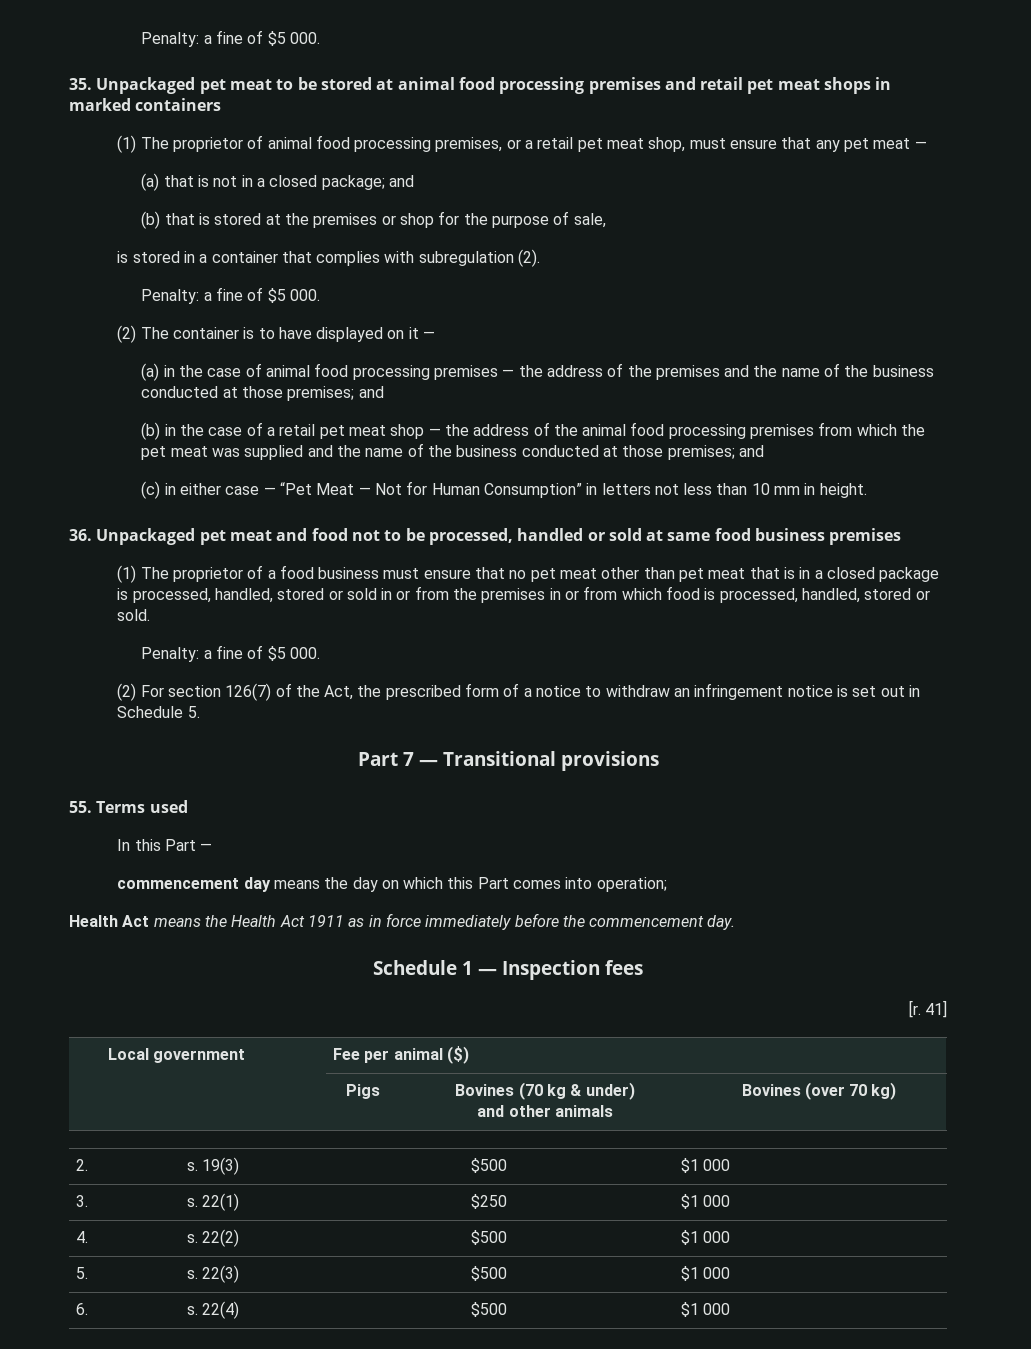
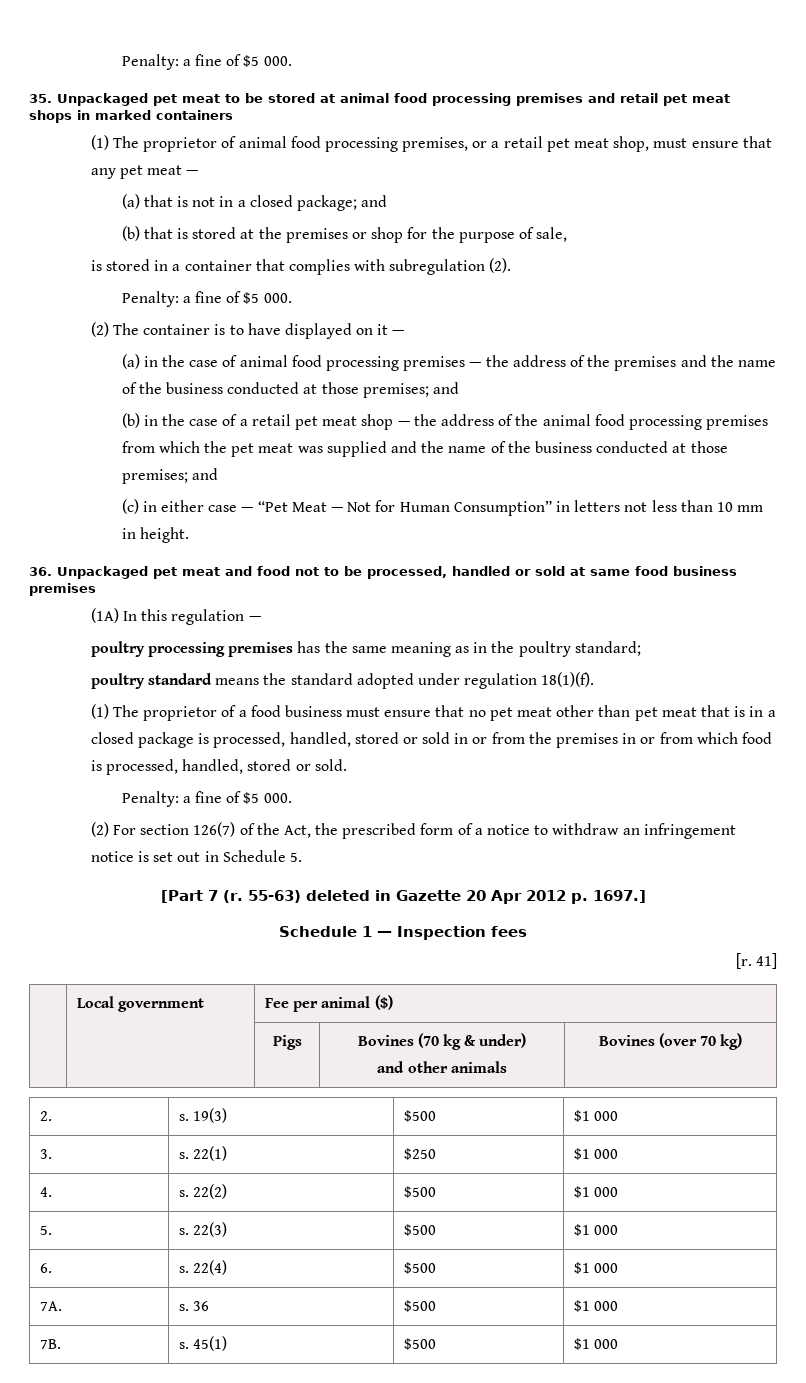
(902, 536) none -> [90,608,261,625] [90,641,641,657] [90,672,595,689] // (1A) In this regulation — // poultry processing premises has the same meaning as in the poultry standard; // poultry standard means the standard adopted under regulation 18(1)(f).
[357,751,659,771] [69,800,188,813] [117,839,213,851] [117,877,667,892] [69,913,736,930] Part 7 — Transitional provisions // 55. Terms used // In this Part — // commencement day means the day on which this Part comes into operation; // Health Act means the Health Act 1911 as in force immediately before the commencement day. -> [160,890,646,904] [Part 7 (r. 55-63) deleted in Gazette 20 Apr 2012 p. 1697.]
(731, 1309) none -> [40,1301,63,1311] [179,1301,210,1311] [404,1300,437,1312] [574,1300,619,1312] [40,1339,62,1349] [179,1336,228,1351] [404,1338,437,1350] [574,1338,619,1350] // 7A. | s. 36 | $500 | $1 000 // 7B. | s. 45(1) | $500 | $1 000

